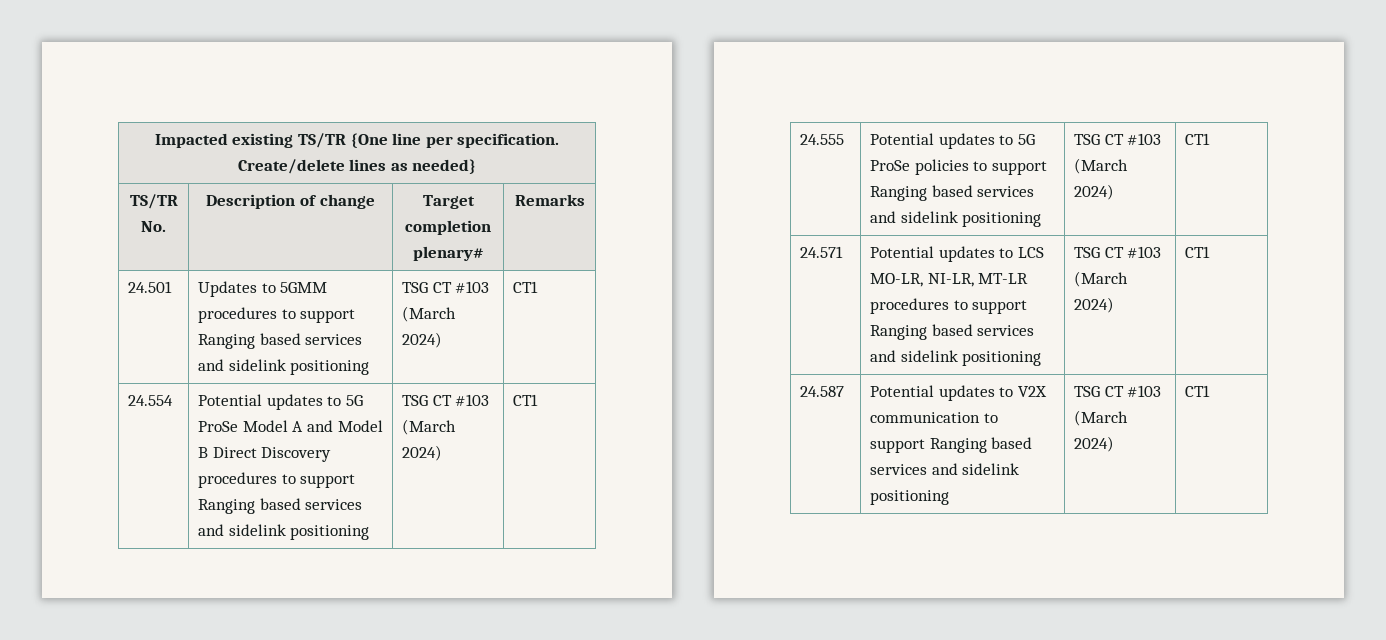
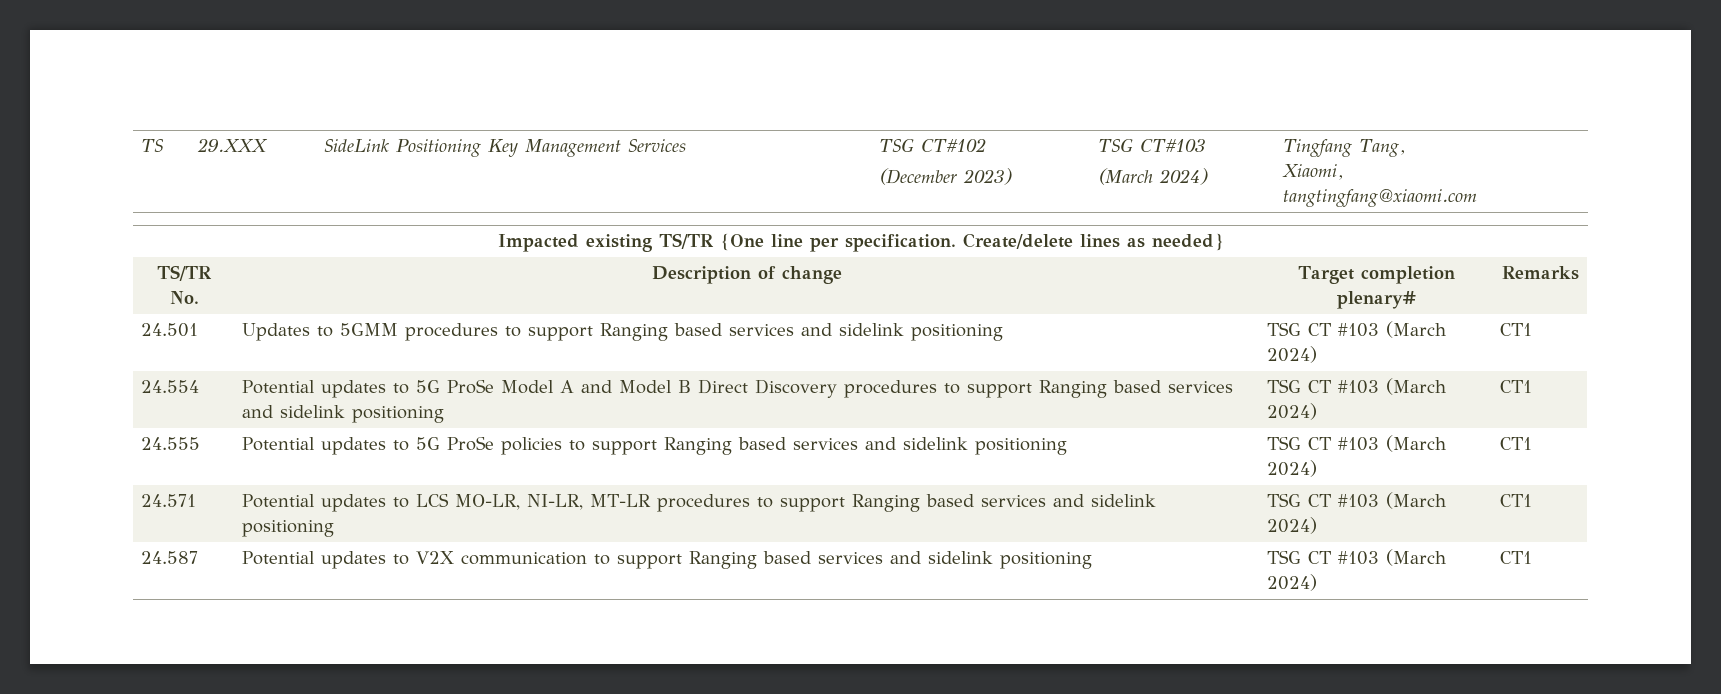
(154, 140) none -> [141,139,165,152] [197,138,269,152] [324,139,687,157] [879,138,987,152] [879,168,1013,185] [1098,138,1206,152] [1098,168,1209,185] [1283,139,1407,157] [1282,164,1345,180] [1283,189,1478,207] TS | 29.XXX | SideLink Positioning Key Management Services | TSG CT#102 // (December 2023) | TSG CT#103 // (March 2024) | Tingfang Tang, // Xiaomi, // tangtingfang@xiaomi.com //

